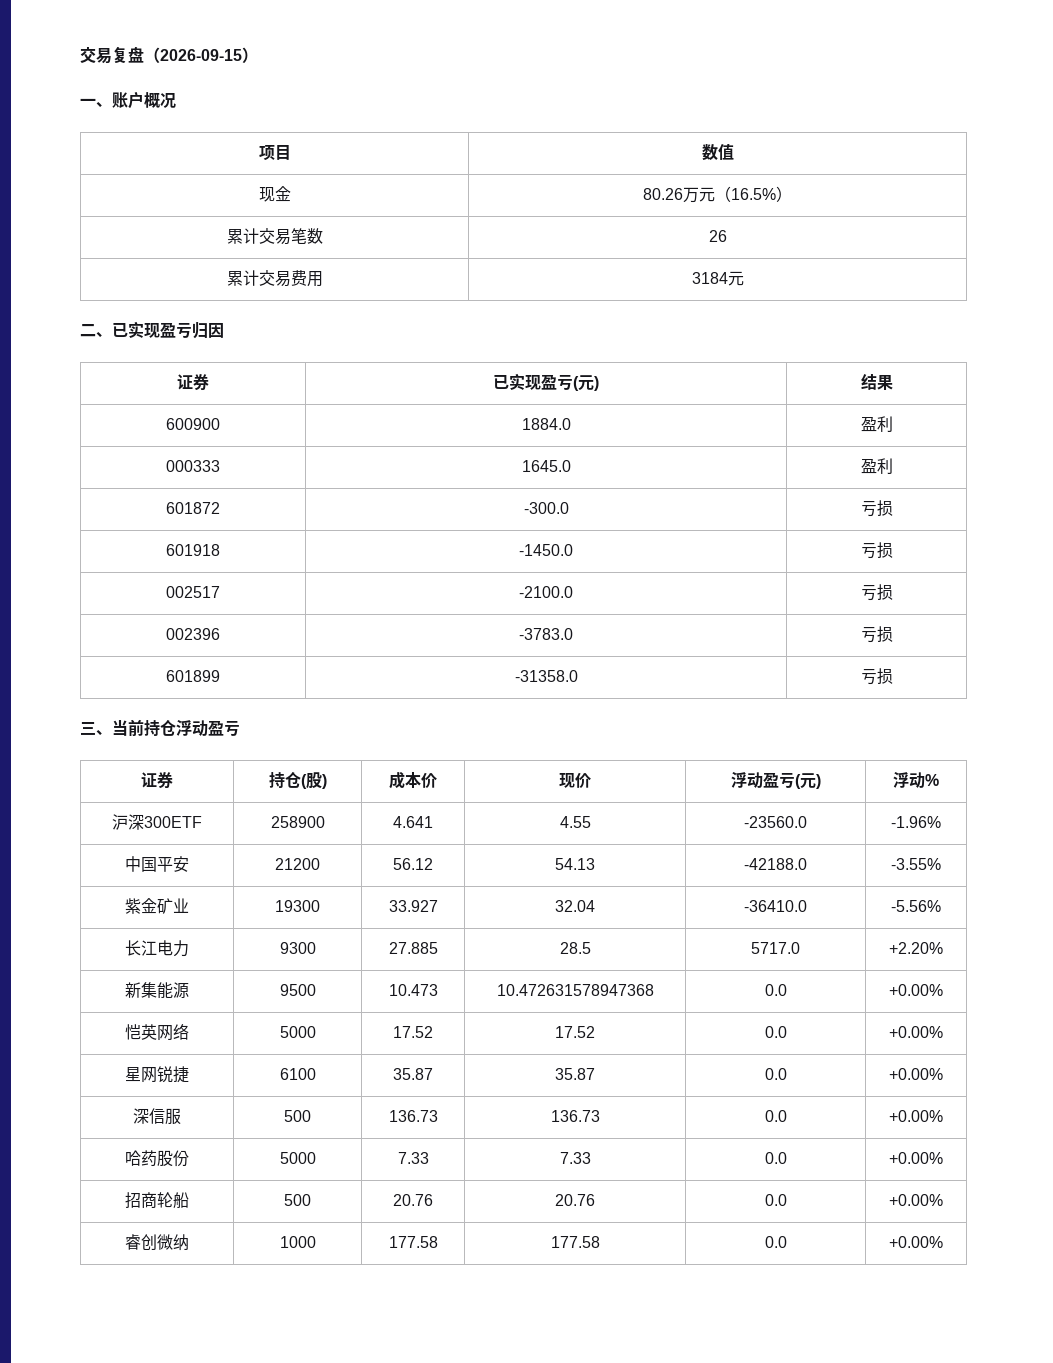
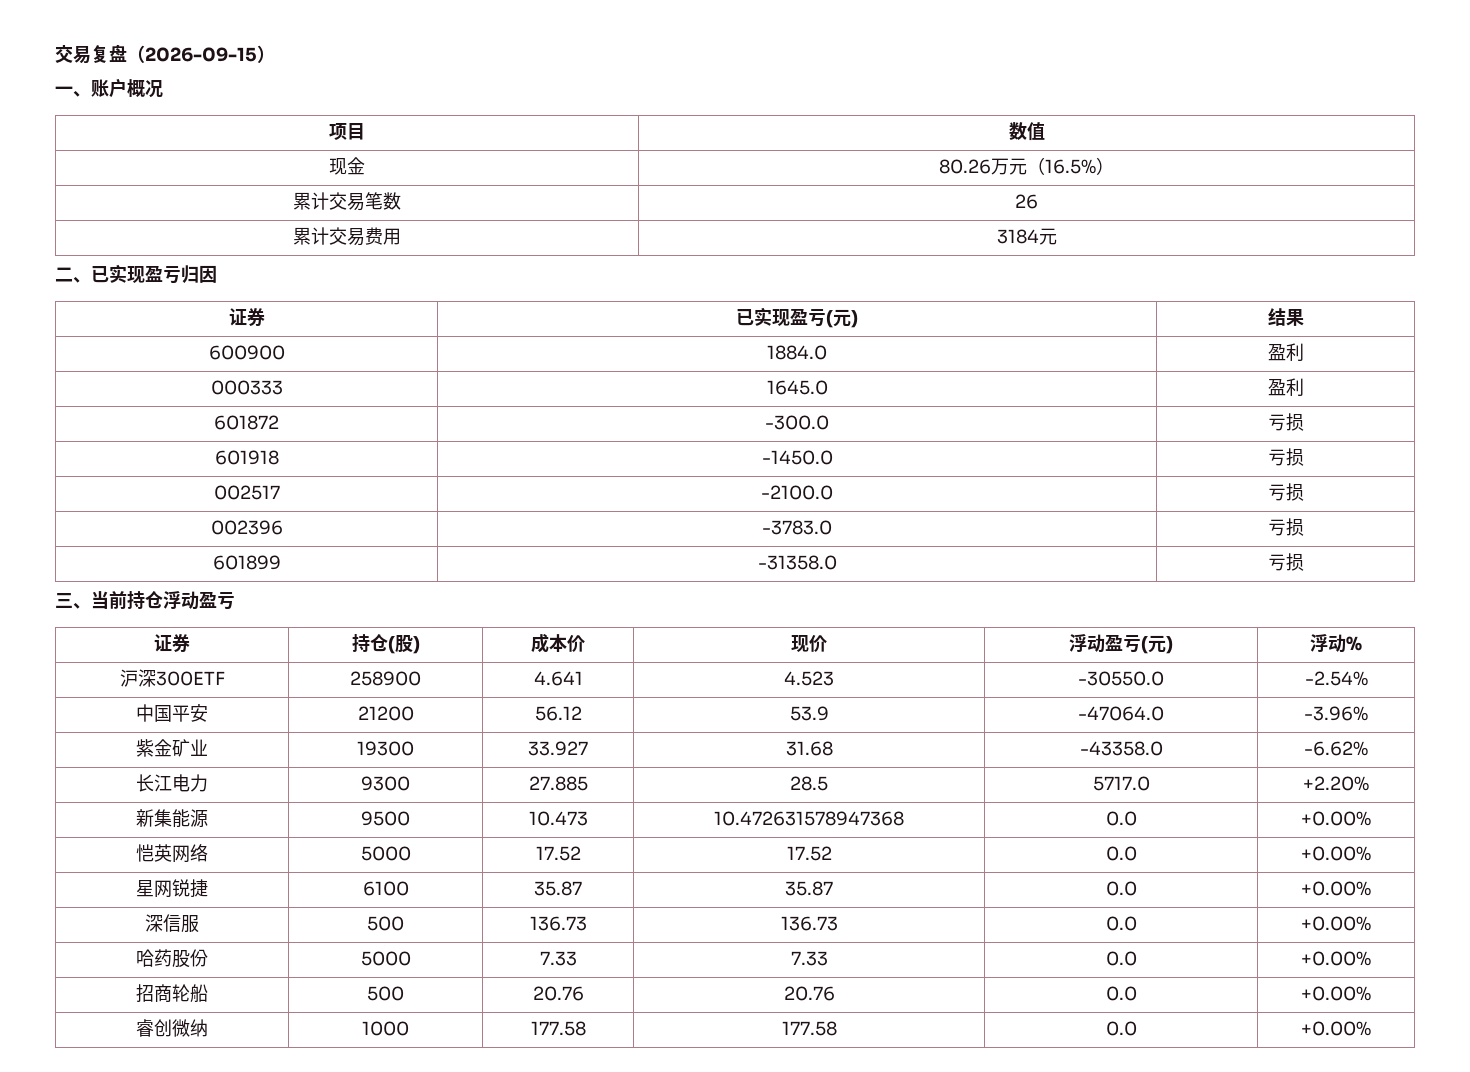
[559,816,591,828] [744,816,807,828] [891,816,941,828] 4.55 | -23560.0 | -1.96% -> [784,671,834,686] [1078,671,1164,686] [1304,671,1368,686] 4.523 | -30550.0 | -2.54%
[555,858,595,870] [744,858,807,870] [891,858,941,870] 54.13 | -42188.0 | -3.55% -> [789,706,829,721] [1078,706,1164,721] [1304,706,1368,721] 53.9 | -47064.0 | -3.96%
[555,900,595,912] [744,900,807,912] [891,900,941,912] 32.04 | -36410.0 | -5.56% -> [785,741,833,756] [1079,741,1163,756] [1304,741,1368,756] 31.68 | -43358.0 | -6.62%

